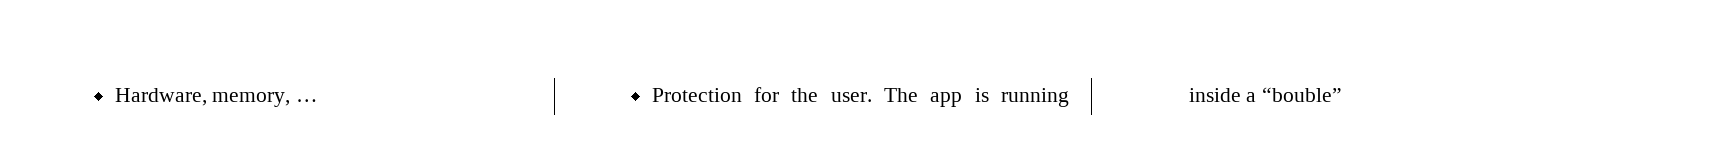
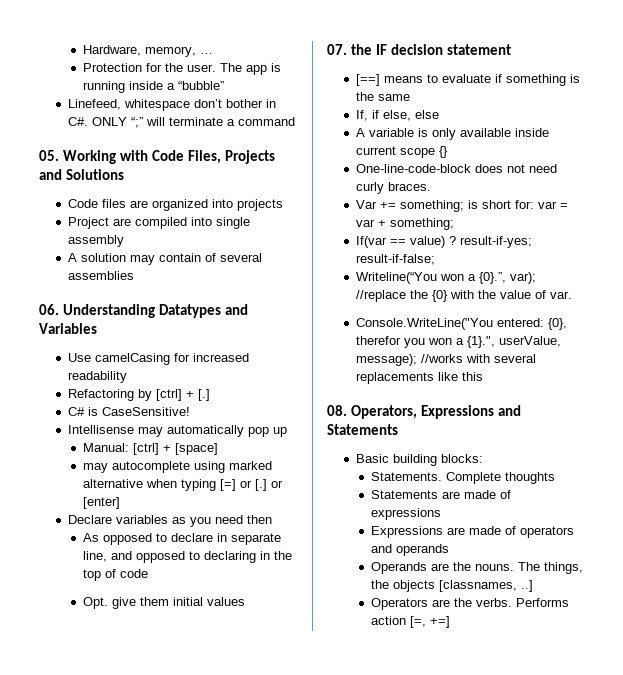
[1262,87,1343,102] “bouble” -> [177,81,224,90] [68,99,277,111] [68,117,296,128] [39,150,275,164] [39,169,124,180] [68,199,284,211] [68,217,251,229] [68,235,125,247] [68,253,263,265] [68,271,135,280] [39,304,248,318] [39,323,97,334] [68,353,250,365] [68,371,128,383] [68,389,211,401] [68,407,191,416] [68,425,288,437] [82,443,218,455] [82,461,272,473] [82,479,283,491] [82,497,120,509] [68,515,273,527] [82,533,281,545] [82,551,292,563] [82,569,148,581] [82,597,245,609] [327,44,511,55] [356,74,581,86] [356,92,411,101] [356,110,440,121] [356,128,550,140] [356,146,449,158] [356,164,558,173] [356,182,432,194] [356,200,569,212] [356,218,455,230] [356,236,533,248] [356,254,436,265] [356,272,537,284] [356,290,573,302] [356,318,568,330] [356,336,562,348] [356,354,537,366] [356,372,484,384] [327,405,521,419] [327,424,398,435] [356,454,484,466] [370,472,555,484] [370,490,511,499] [370,508,441,520] [370,526,574,538] [370,544,449,556] [370,562,583,574] [370,580,533,592] [370,598,569,610] [370,616,450,628] “bubble” // Linefeed, whitespace don’t bother in C#. ONLY “;” will terminate a command // 05. Working with Code Files, Projects and Solutions // Code files are organized into projects // Project are compiled into single assembly // A solution may contain of several assemblies // 06. Understanding Datatypes and Variables // Use camelCasing for increased readability // Refactoring by [ctrl] + [.] // C# is CaseSensitive! // Intellisense may automatically pop up // Manual: [ctrl] + [space] // may autocomplete using marked alternative when typing [=] or [.] or [enter] // Declare variables as you need then // As opposed to declare in separate line, and opposed to declaring in the top of code // Opt. give them initial values // 07. the IF decision statement // [==] means to evaluate if something is the same // If, if else, else // A variable is only available inside current scope {} // One-line-code-block does not need curly braces. // Var += something; is short for: var = var + something; // If(var == value) ? result-if-yes; result-if-false; // Writeline(“You won a {0}.”, var); //replace the {0} with the value of var. // Console.WriteLine("You entered: {0}, therefor you won a {1}.", userValue, message); //works with several replacements like this // 08. Operators, Expressions and Statements // Basic building blocks: // Statements. Complete thoughts // Statements are made of expressions // Expressions are made of operators and operands // Operands are the nouns. The things, the objects [classnames, ..] // Operators are the verbs. Performs action [=, +=]

